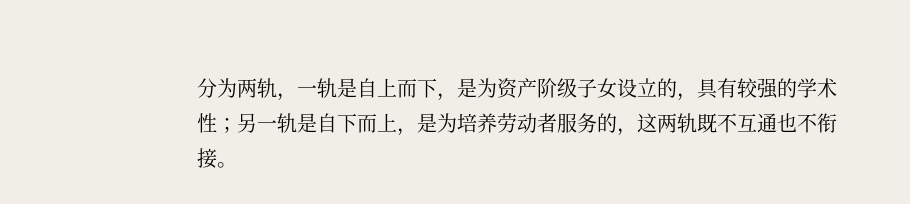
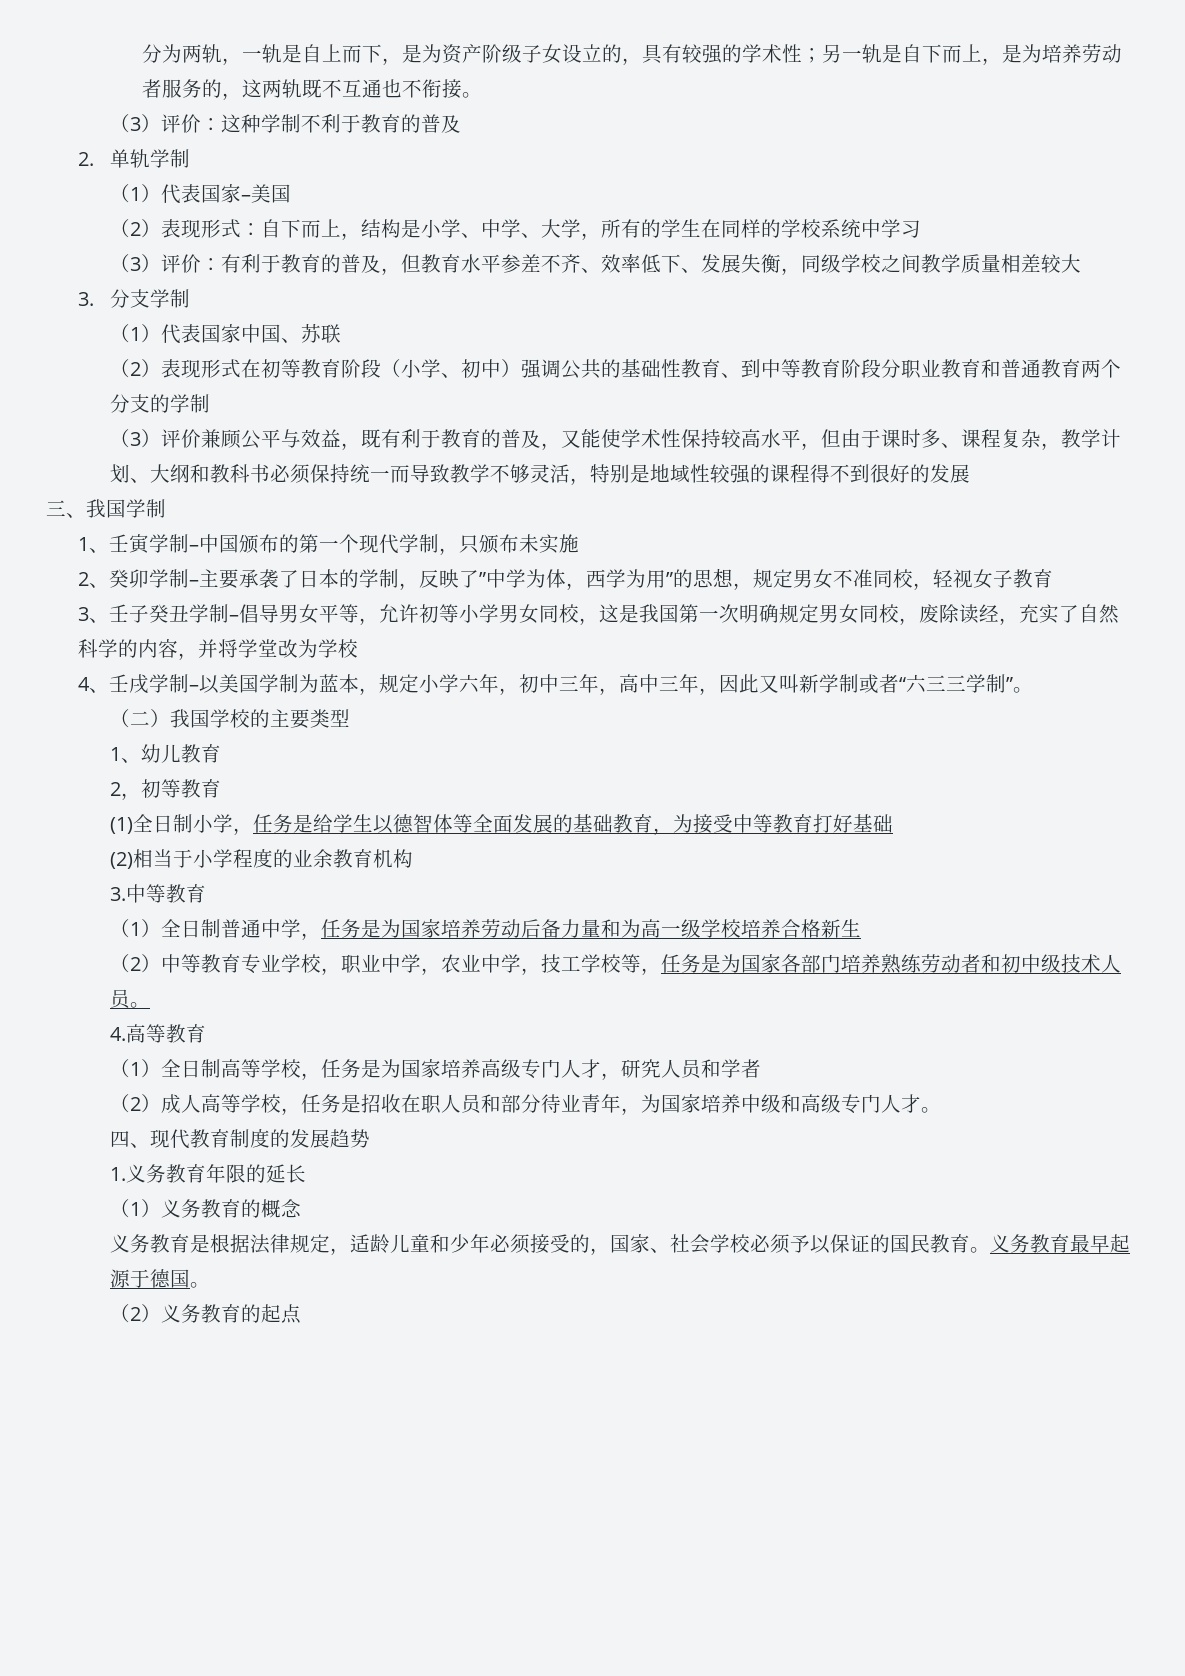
(237, 165) none -> [110,114,462,133] [78,149,191,168] [110,184,292,204] [110,219,922,240] [110,254,1082,275] [78,289,191,308] [110,323,342,344] [110,359,1122,379] [110,394,211,413] [110,429,1122,450] [110,464,971,485] [46,499,166,518] [78,534,580,555] [78,568,1054,590] [78,604,1120,625] [78,639,359,660] [78,674,1034,695] [110,709,351,729] [110,744,222,763] [110,779,222,800] [110,814,894,835] [110,849,414,869] [110,884,207,903] [110,919,862,940] [110,954,1122,975] [110,989,151,1009] [110,1024,207,1043] [110,1059,762,1080] [110,1094,942,1115] [110,1129,371,1149] [110,1164,307,1183] [110,1199,302,1218] [110,1234,1131,1255] [110,1269,211,1288] [110,1304,302,1324] // （3）评价：这种学制不利于教育的普及 // 2.单轨学制 // （1）代表国家–美国 // （2）表现形式：自下而上，结构是小学、中学、大学，所有的学生在同样的学校系统中学习 // （3）评价：有利于教育的普及，但教育水平参差不齐、效率低下、发展失衡，同级学校之间教学质量相差较大 // 3.分支学制 // （1）代表国家中国、苏联 // （2）表现形式在初等教育阶段（小学、初中）强调公共的基础性教育、到中等教育阶段分职业教育和普通教育两个分支的学制 // （3）评价兼顾公平与效益，既有利于教育的普及，又能使学术性保持较高水平，但由于课时多、课程复杂，教学计划、大纲和教科书必须保持统一而导致教学不够灵活，特别是地域性较强的课程得不到很好的发展 // 三、我国学制 // 1、壬寅学制–中国颁布的第一个现代学制，只颁布未实施 // 2、癸卯学制–主要承袭了日本的学制，反映了”中学为体，西学为用”的思想，规定男女不准同校，轻视女子教育 // 3、壬子癸丑学制–倡导男女平等，允许初等小学男女同校，这是我国第一次明确规定男女同校，废除读经，充实了自然科学的内容，并将学堂改为学校 // 4、壬戌学制–以美国学制为蓝本，规定小学六年，初中三年，高中三年，因此又叫新学制或者“六三三学制”。 // （二）我国学校的主要类型 // 1、幼儿教育 // 2，初等教育 // (1)全日制小学，任务是给学生以德智体等全面发展的基础教育，为接受中等教育打好基础 // (2)相当于小学程度的业余教育机构 // 3.中等教育 // （1）全日制普通中学，任务是为国家培养劳动后备力量和为高一级学校培养合格新生 // （2）中等教育专业学校，职业中学，农业中学，技工学校等，任务是为国家各部门培养熟练劳动者和初中级技术人员。 // 4.高等教育 // （1）全日制高等学校，任务是为国家培养高级专门人才，研究人员和学者 // （2）成人高等学校，任务是招收在职人员和部分待业青年，为国家培养中级和高级专门人才。 // 四、现代教育制度的发展趋势 // 1.义务教育年限的延长 // （1）义务教育的概念 // 义务教育是根据法律规定，适龄儿童和少年必须接受的，国家、社会学校必须予以保证的国民教育。义务教育最早起源于德国。 // （2）义务教育的起点

